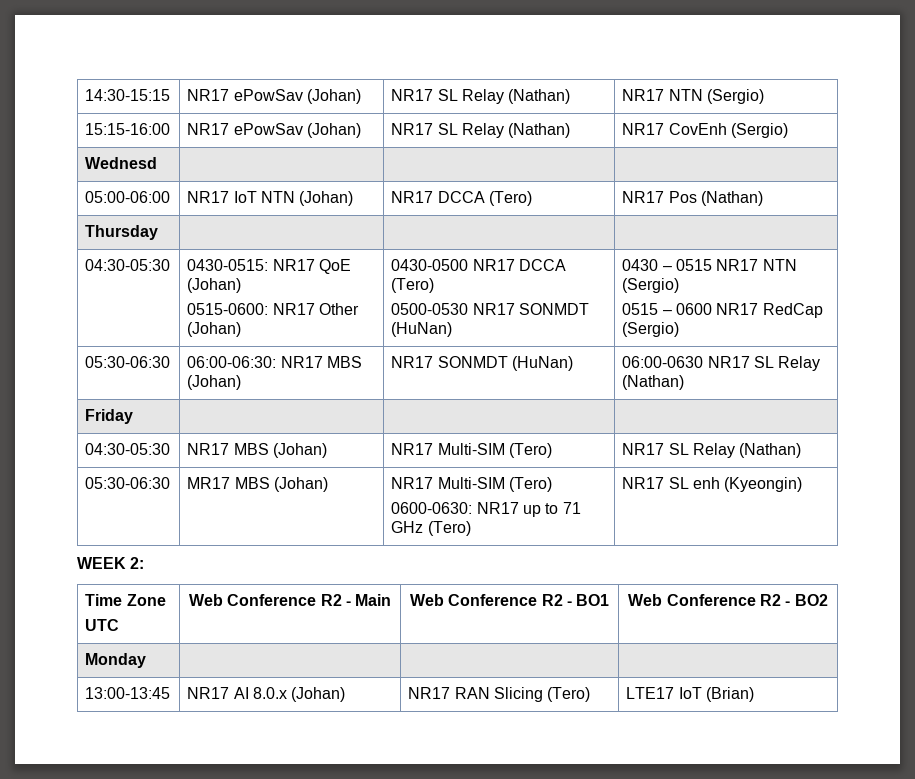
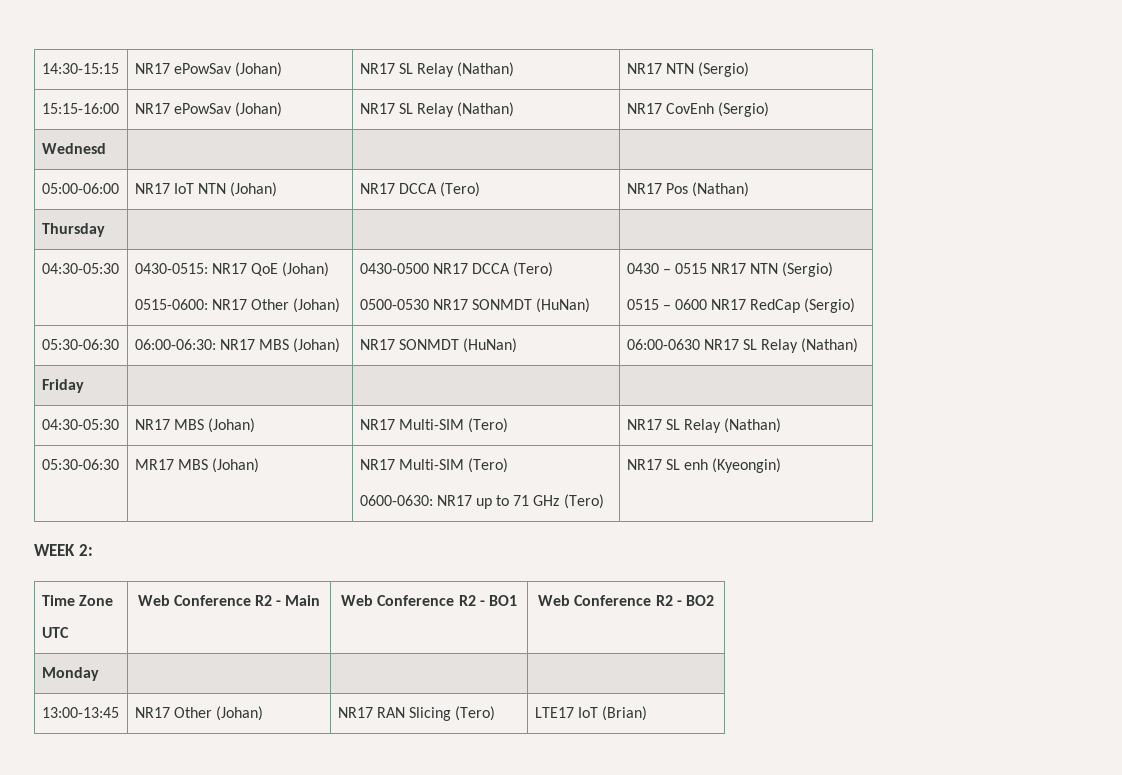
[233,687,288,699] AI 8.0.x -> [173,707,212,718] Other

